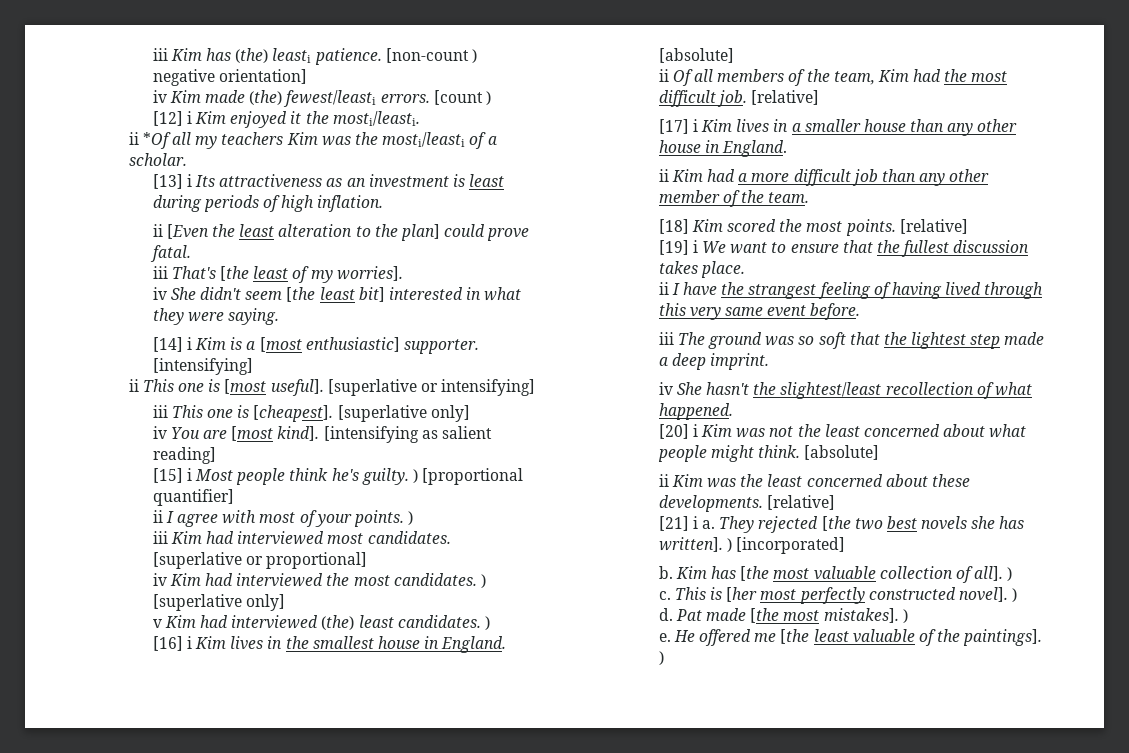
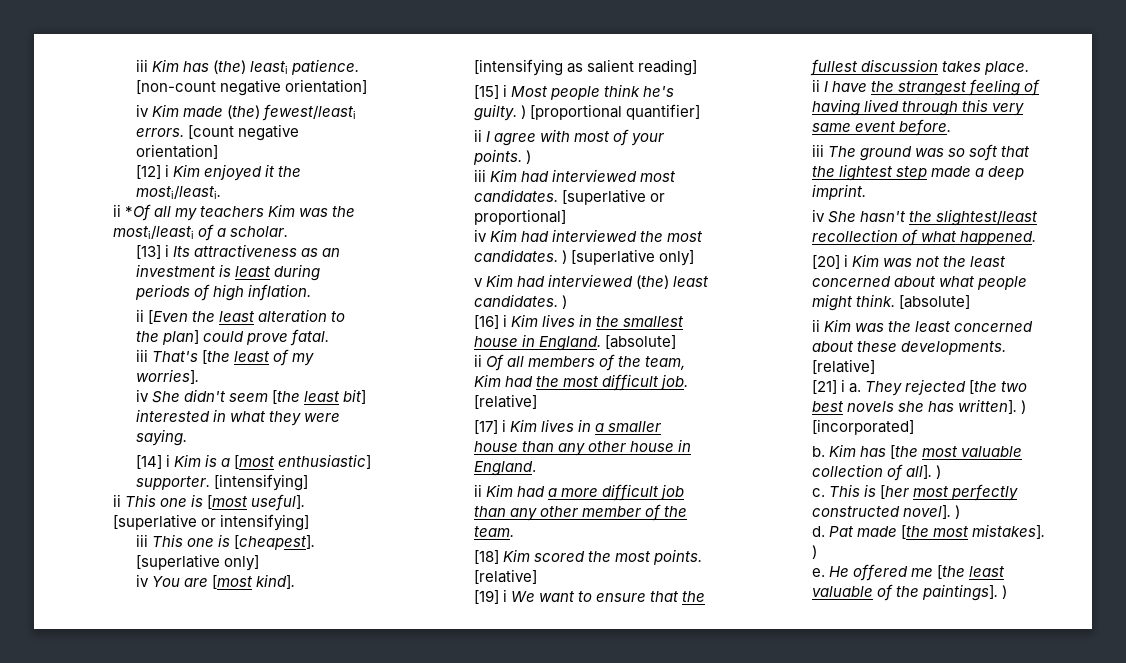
[471,49,477,63] ) -> (216, 87) none
[485,91,491,105] ) -> [237,124,299,141] [135,144,218,159] negative orientation]

